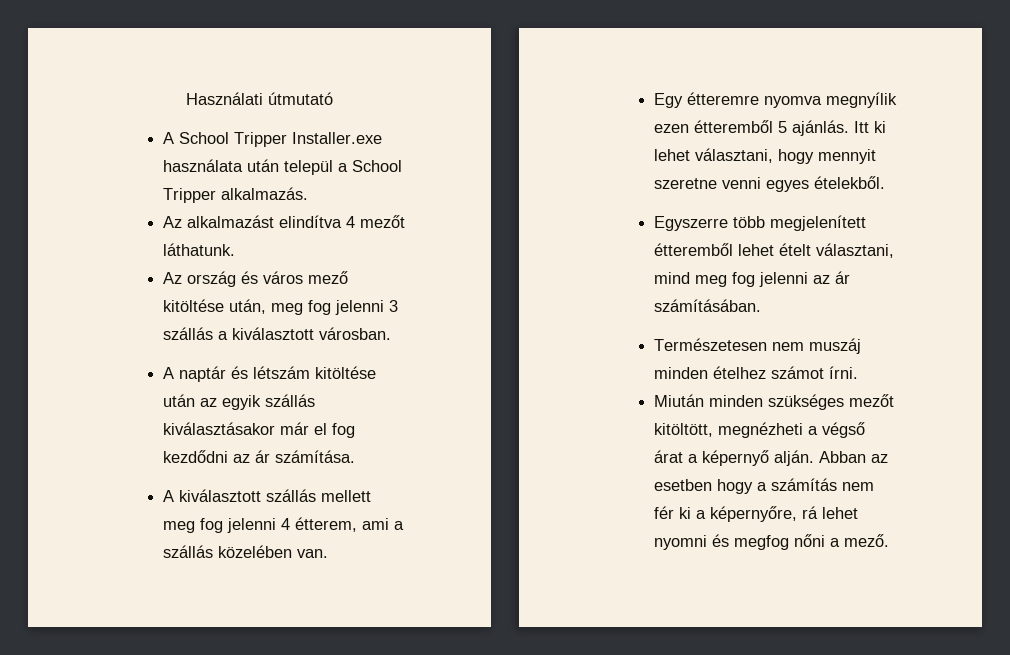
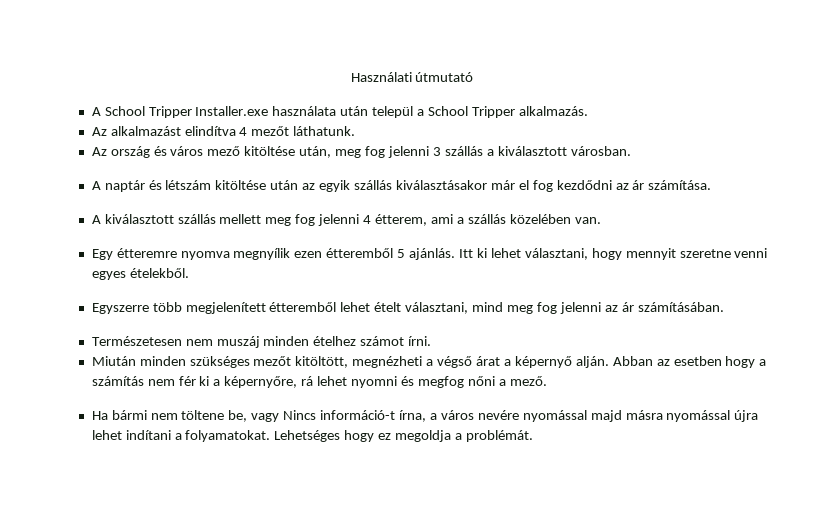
(889, 540) none -> [91,410,759,422] [91,430,533,442] // Ha bármi nem töltene be, vagy Nincs információ-t írna, a város nevére nyomással majd másra nyomással újra lehet indítani a folyamatokat. Lehetséges hogy ez megoldja a problémát.

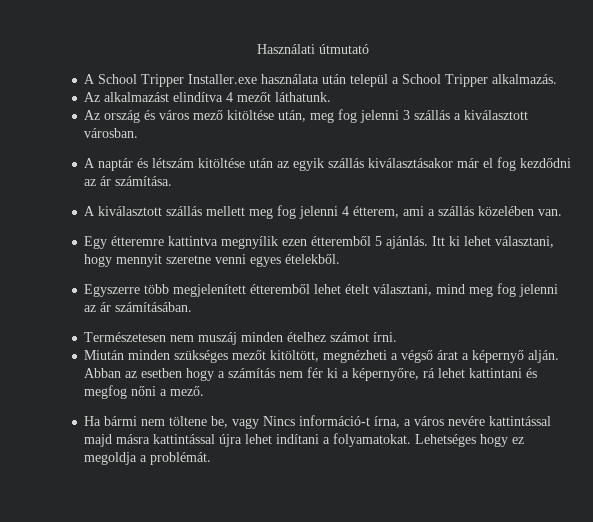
[180,251,230,260] nyomva -> [168,236,219,246] kattintva
[351,376,398,388] nyomni -> [469,368,523,378] kattintani
[522,410,587,422] nyomással -> [489,416,552,426] kattintással
[666,410,731,422] nyomással -> [153,434,216,444] kattintással

